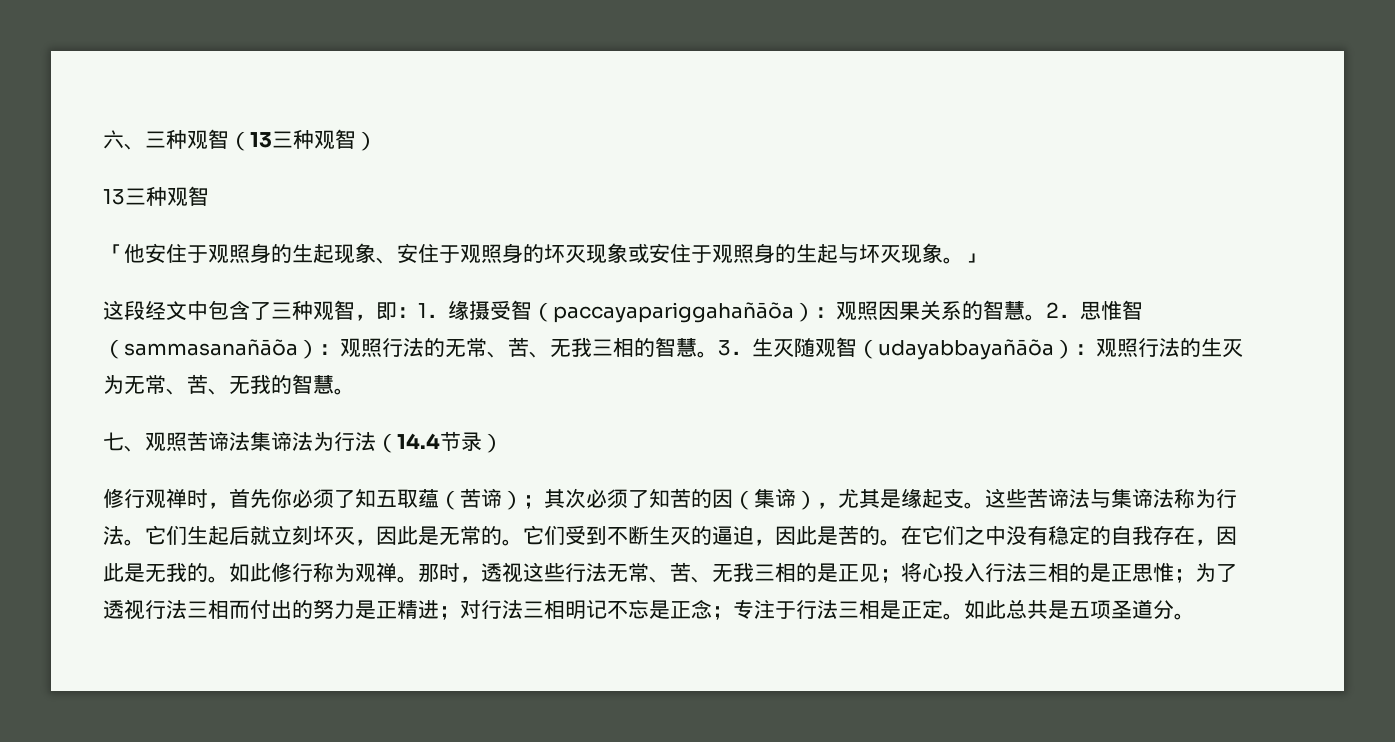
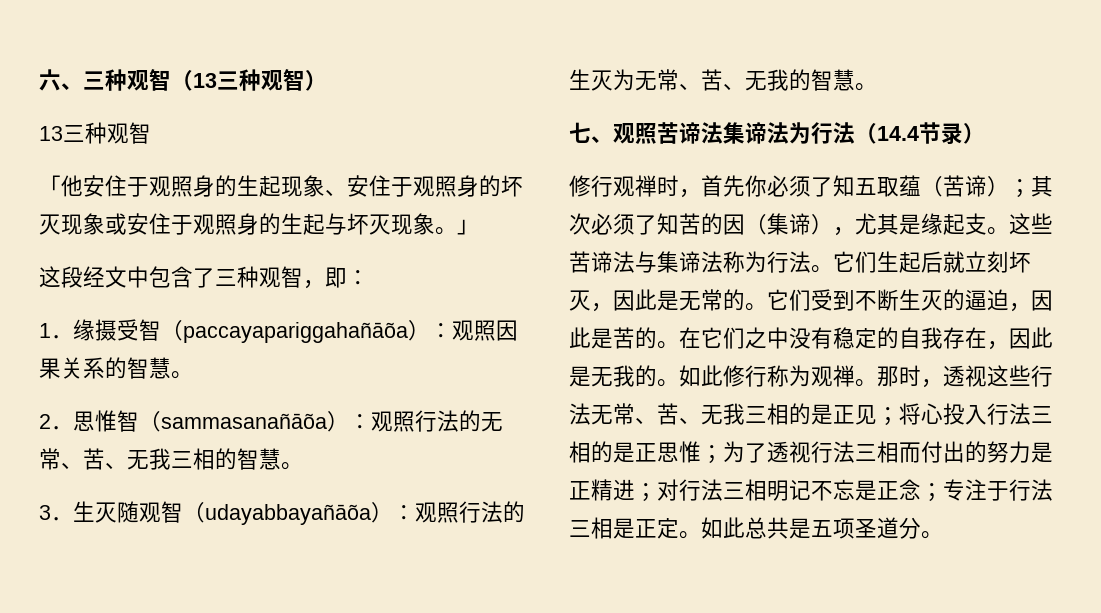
(418, 312) none -> (369, 277) //
(1046, 317) none -> (193, 375) //
(718, 354) none -> (303, 466) //

